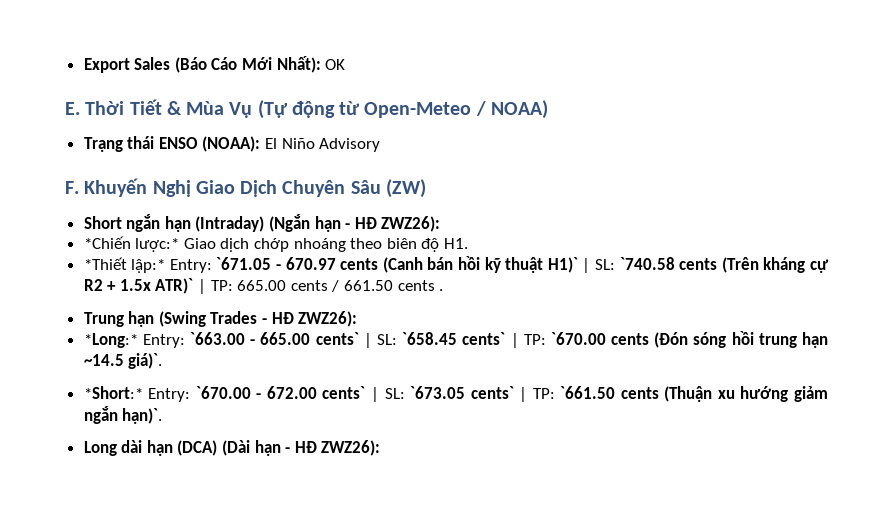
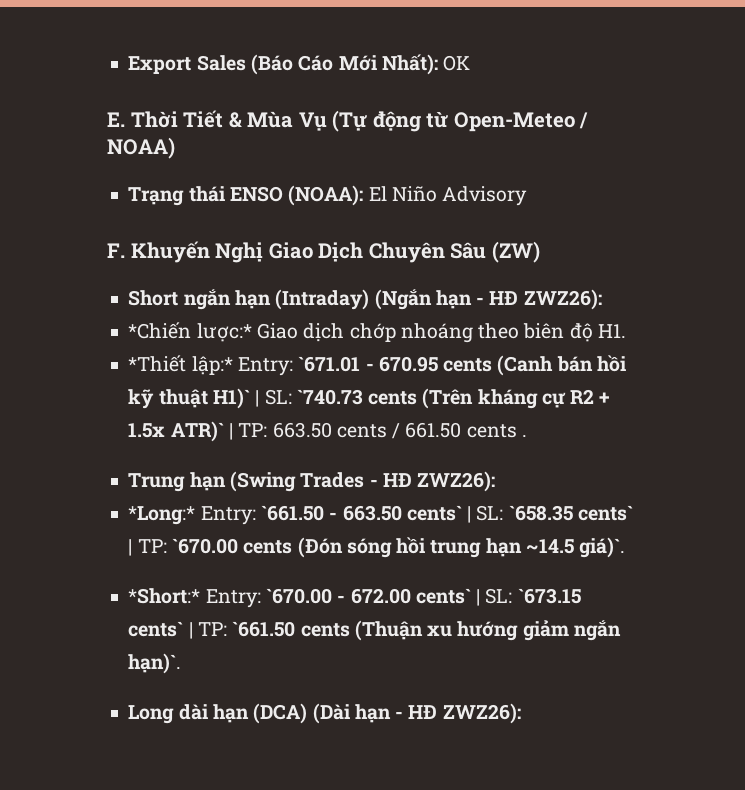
[216,257,336,270] `671.05 - 670.97 -> [298,356,438,372] `671.01 - 670.95
[619,257,675,270] `740.58 -> [296,389,363,405] `740.73
[237,280,287,291] 665.00 -> [272,422,332,438] 663.50
[190,332,458,348] `663.00 - 665.00 cents` | SL: `658.45 -> [260,505,573,523] `661.50 - 663.50 cents` | SL: `658.35
[410,386,466,399] `673.05 -> [517,588,581,604] `673.15

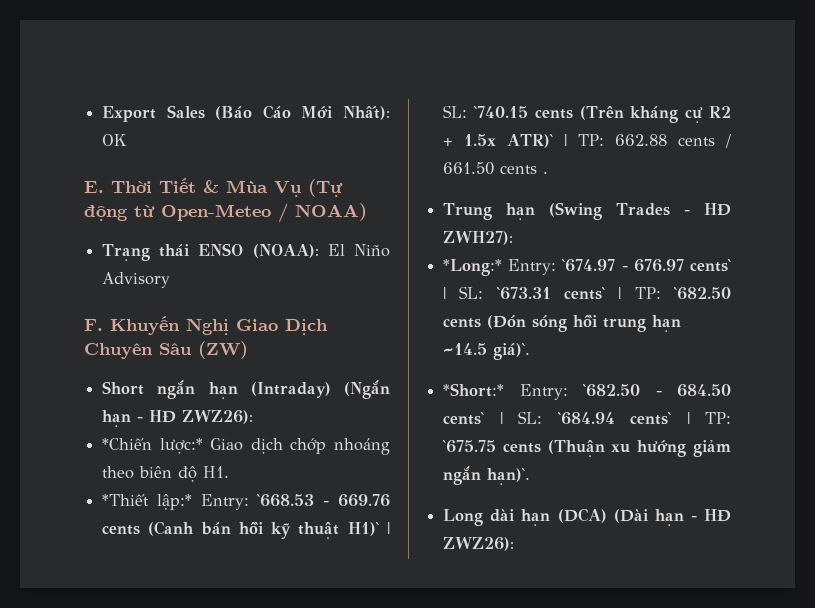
[298,356,438,372] `671.01 - 670.95 -> [256,494,391,507] `668.53 - 669.76
[296,389,363,405] `740.73 -> [472,106,528,118] `740.15
[272,422,332,438] 663.50 -> [615,134,668,146] 662.88
[417,471,496,492] ZWZ26): -> [443,231,514,245] ZWH27):
[260,505,633,523] [128,538,238,556] `661.50 - 663.50 cents` | SL: `658.35 cents` | TP: `670.00 -> [561,259,731,272] [443,286,731,300] `674.97 - 676.97 cents` | SL: `673.31 cents` | TP: `682.50
[265,588,581,606] [128,621,296,639] `670.00 - 672.00 cents` | SL: `673.15 cents` | TP: `661.50 -> [582,384,731,397] [443,411,731,425] [442,440,497,453] `682.50 - 684.50 cents` | SL: `684.94 cents` | TP: `675.75

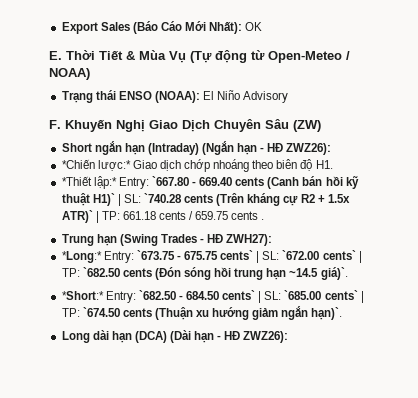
[256,494,391,507] `668.53 - 669.76 -> [151,176,233,186] `667.80 - 669.40
[472,106,528,118] `740.15 -> [144,193,183,203] `740.28
[615,134,668,146] 662.88 -> [122,211,156,220] 661.18
[443,162,495,175] 661.50 -> [195,211,229,220] 659.75
[561,259,731,272] [443,286,551,300] `674.97 - 676.97 cents` | SL: `673.31 -> [136,250,320,263] `673.75 - 675.75 cents` | SL: `672.00
[556,412,731,425] [442,440,497,453] `684.94 cents` | TP: `675.75 -> [284,290,364,303] [61,307,120,317] `685.00 cents` | TP: `674.50

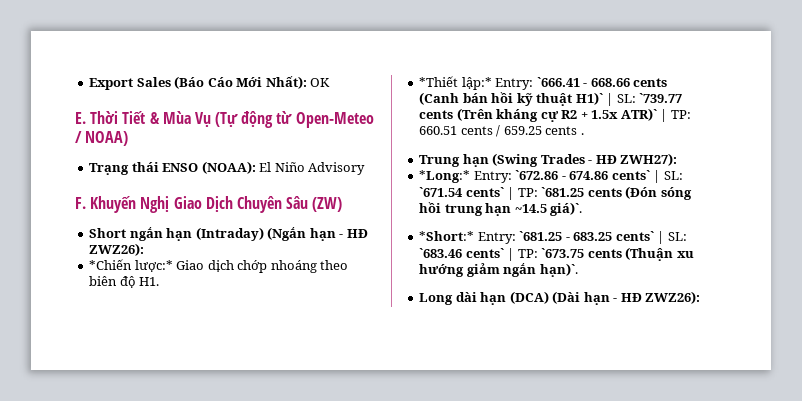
[151,176,233,186] `667.80 - 669.40 -> [536,77,630,87] `666.41 - 668.66
[144,193,183,203] `740.28 -> [639,93,683,103] `739.77
[122,211,156,220] 661.18 -> [419,126,458,135] 660.51
[195,211,229,220] 659.75 -> [503,126,542,135] 659.25
[136,250,362,263] [61,267,120,277] `673.75 - 675.75 cents` | SL: `672.00 cents` | TP: `682.50 -> [515,170,683,183] [419,187,585,200] `672.86 - 674.86 cents` | SL: `671.54 cents` | TP: `681.25
[138,290,364,303] [61,307,120,317] `682.50 - 684.50 cents` | SL: `685.00 cents` | TP: `674.50 -> [519,231,687,244] [419,248,585,261] `681.25 - 683.25 cents` | SL: `683.46 cents` | TP: `673.75

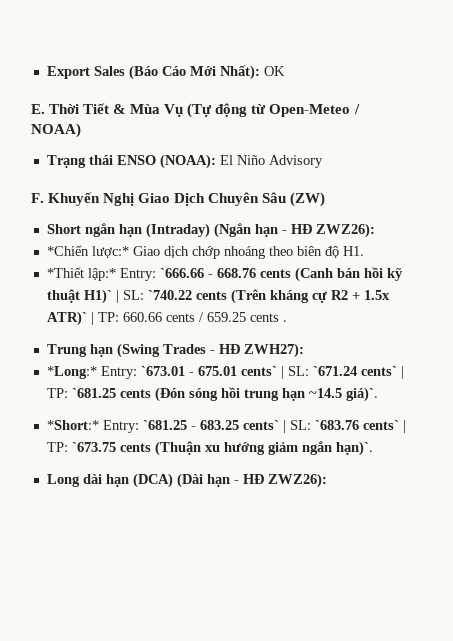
[536,77,630,87] `666.41 - 668.66 -> [159,268,256,278] `666.66 - 668.76
[639,93,683,103] `739.77 -> [147,290,192,300] `740.22
[419,126,458,135] 660.51 -> [122,312,162,322] 660.66
[515,170,683,183] [419,187,464,197] `672.86 - 674.86 cents` | SL: `671.54 -> [140,366,357,379] `673.01 - 675.01 cents` | SL: `671.24
[419,248,463,258] `683.46 -> [314,420,359,430] `683.76

